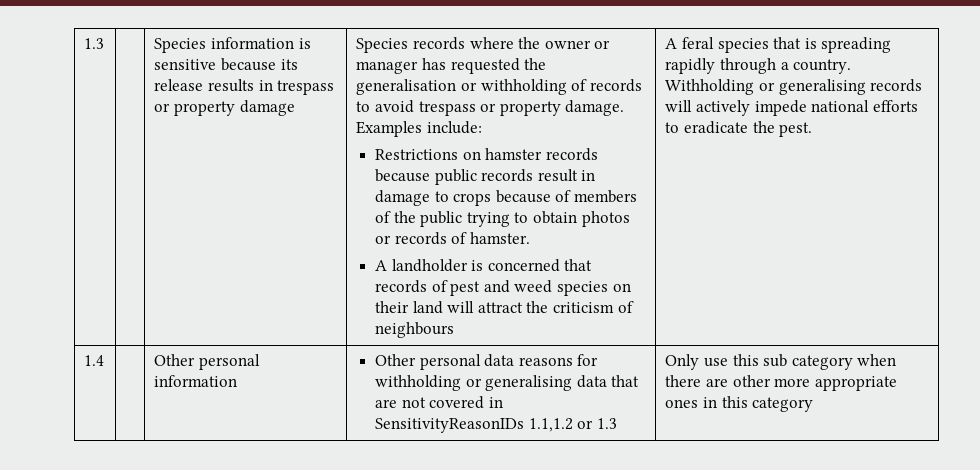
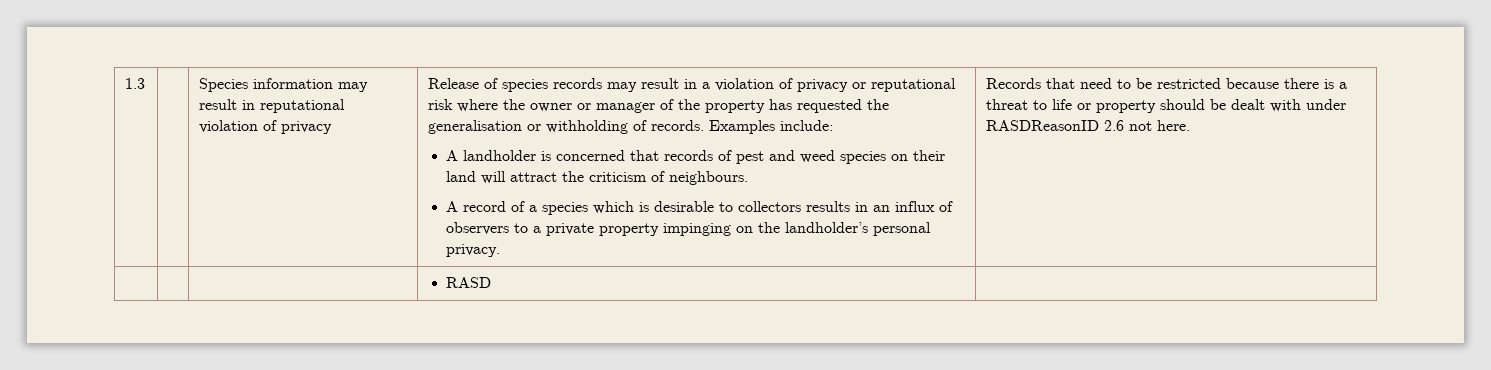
[298,38,311,49] [154,58,298,71] [154,79,335,95] [154,100,295,116] [356,37,465,53] is sensitive because its release results in trespass or property damage | Species records -> [338,82,369,92] [199,99,346,113] [199,120,333,134] [428,78,957,92] [428,99,454,110] may result in reputational violation of privacy | Release of species records may result in a violation of privacy or reputational risk
(419, 67) none -> [660,99,766,113] of the property
[589,79,642,92] [356,100,625,116] [356,121,482,137] [375,148,598,161] [375,169,596,185] [375,190,638,206] [375,211,630,227] [375,232,530,245] records to avoid trespass or property damage. Examples include: // Restrictions on hamster records because public records result in damage to crops because of members of the public trying to obtain photos or records of hamster. -> [651,120,834,134] records. Examples include:
[375,322,455,338] [665,37,892,53] [665,58,852,74] [665,79,923,95] [665,100,918,116] [665,121,813,137] [84,355,105,366] [154,354,260,370] [154,375,238,387] [375,354,599,370] [375,375,640,391] [375,396,503,409] [375,418,617,433] [665,354,897,370] [665,375,897,391] [665,396,814,412] neighbours | A feral species that is spreading rapidly through a country. Withholding or generalising records will actively impede national efforts to eradicate the pest. // 1.4 | | Other personal information | Other personal data reasons for withholding or generalising data that are not covered in SensitivityReasonIDs 1.1,1.2 or 1.3 | Only use this sub category when there are other more appropriate ones in this category -> [669,171,749,185] [446,201,954,215] [446,222,932,236] [446,244,501,257] [986,78,1348,89] [986,99,1347,113] [986,120,1191,131] [446,277,492,288] neighbours. // A record of a species which is desirable to collectors results in an influx of observers to a private property impinging on the landholder’s personal privacy. | Records that need to be restricted because there is a threat to life or property should be dealt with under RASDReasonID 2.6 not here. // | | | RASD |

